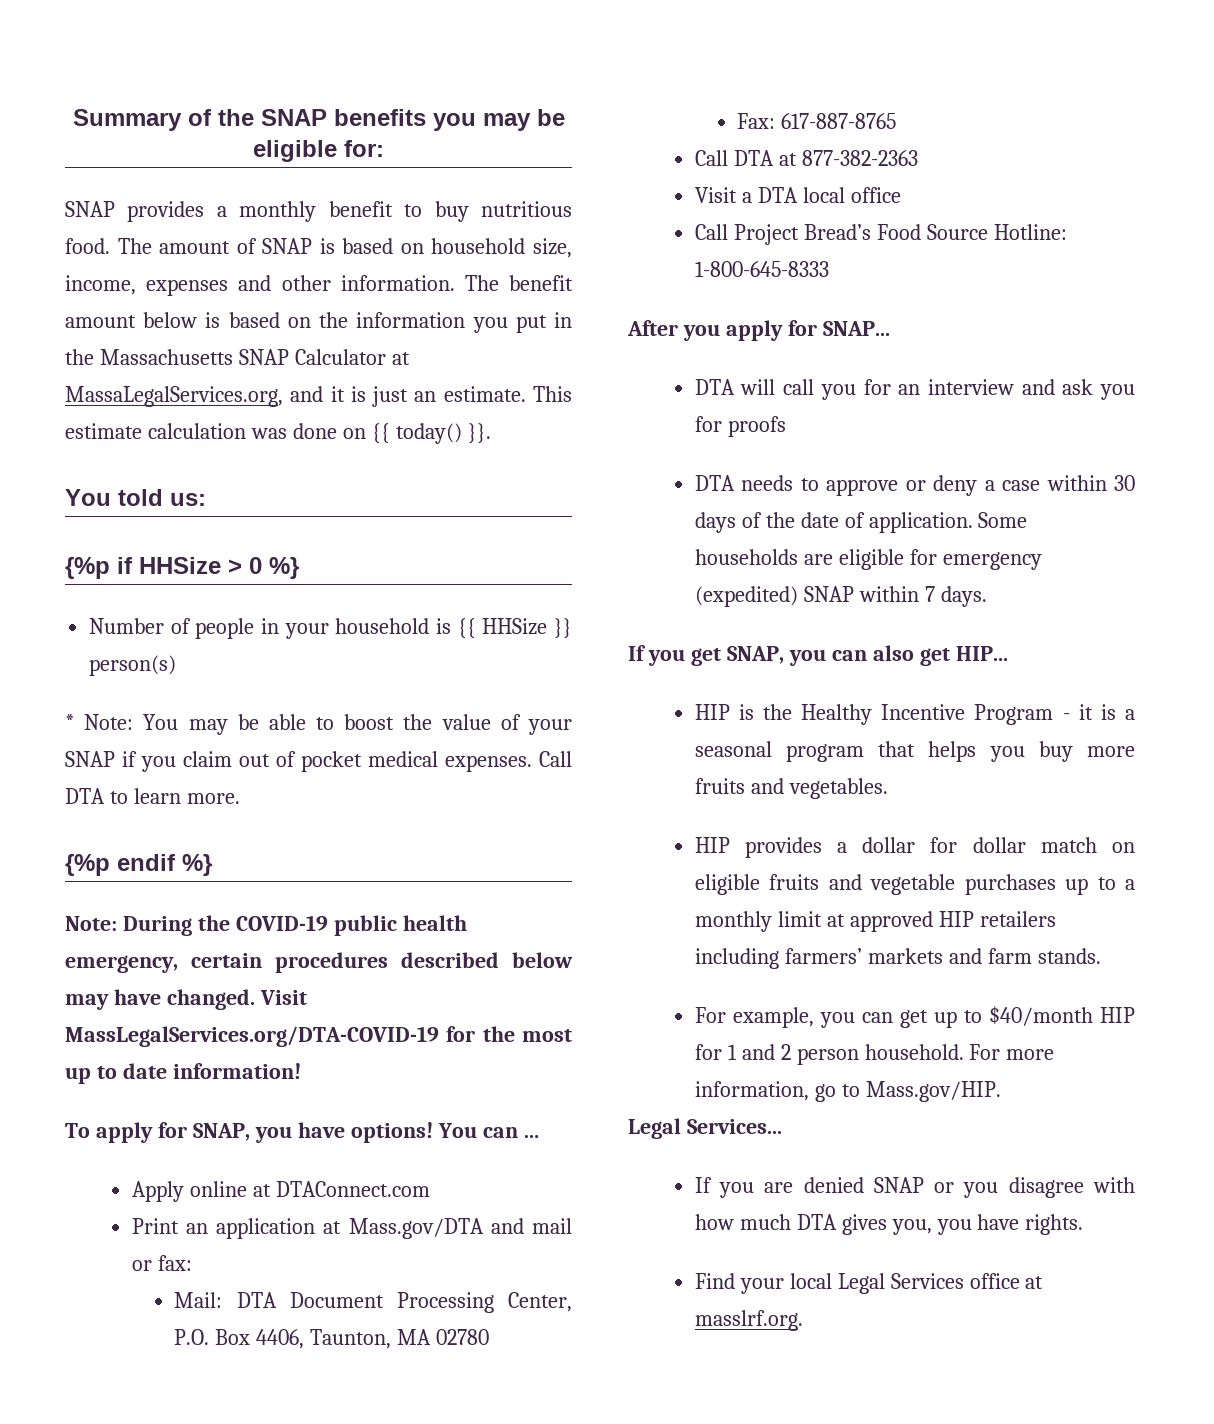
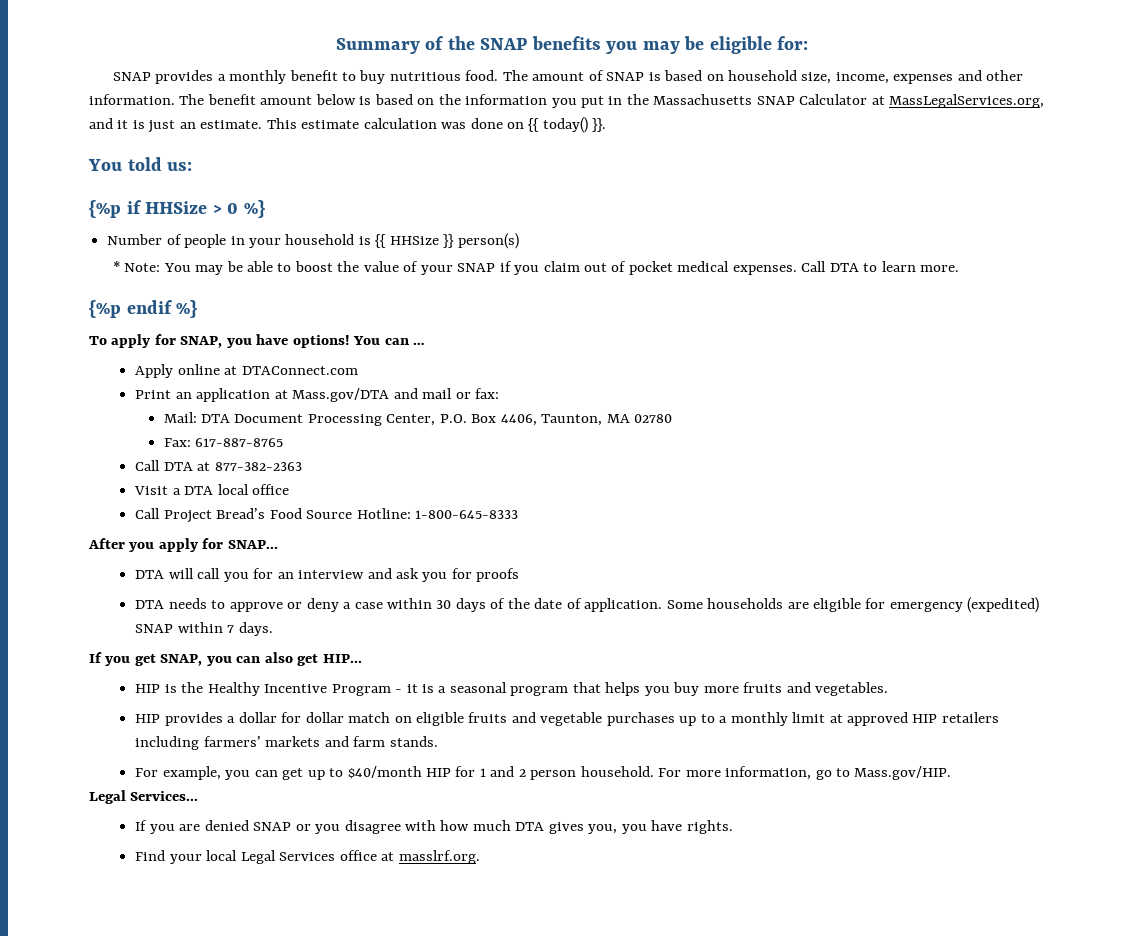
[65,386,283,407] MassaLegalServices.org, -> [889,94,1045,108] MassLegalServices.org,
[65,915,467,936] [65,952,573,973] [65,989,307,1010] [65,1026,572,1047] [65,1063,301,1084] // Note: During the COVID-19 public health emergency, certain procedures described below may have changed. Visit MassLegalServices.org/DTA-COVID-19 for the most up to date information! -> (198, 309) none

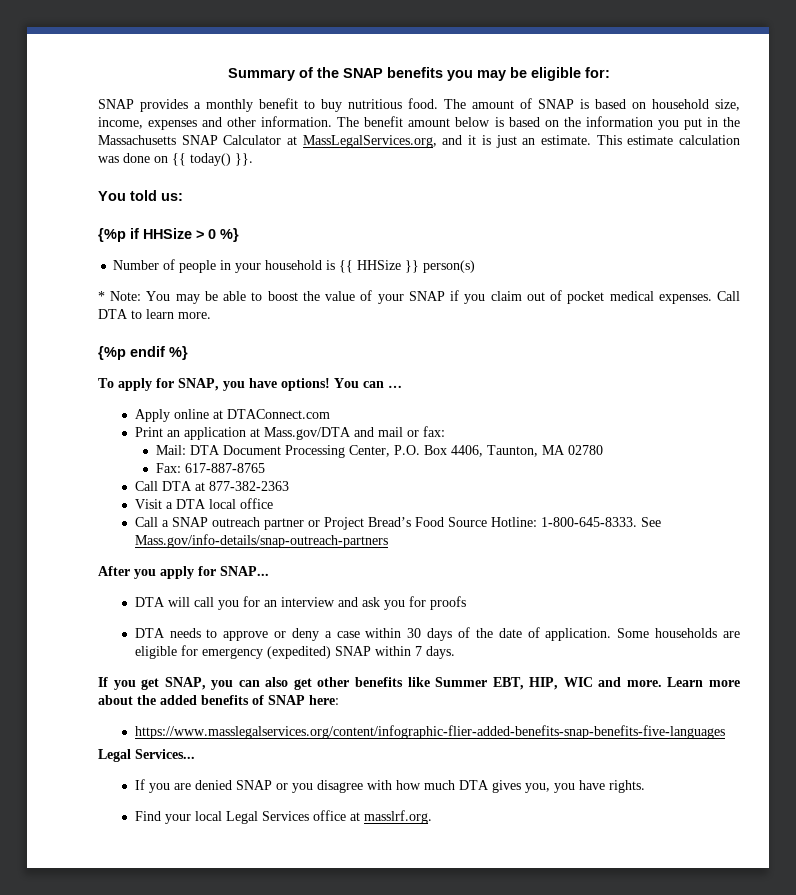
(161, 513) none -> [161,517,320,530] a SNAP outreach partner or
[415,510,519,519] 1-800-645-8333 -> [540,517,661,527] [134,534,388,548] 1-800-645-8333. See Mass.gov/info-details/snap-outreach-partners
[322,654,362,663] [135,682,888,696] [135,712,999,726] [135,736,438,750] [135,766,952,780] HIP... // HIP is the Healthy Incentive Program - it is a seasonal program that helps you buy more fruits and vegetables. // HIP provides a dollar for dollar match on eligible fruits and vegetable purchases up to a monthly limit at approved HIP retailers including farmers’ markets and farm stands. // For example, you can get up to $40/month HIP for 1 and 2 person household. For more information, go to Mass.gov/HIP. -> [317,677,740,690] [98,695,339,705] [134,725,725,739] other benefits like Summer EBT, HIP, WIC and more. Learn more about the added benefits of SNAP here: // https://www.masslegalservices.org/content/infographic-flier-added-benefits-snap-benefits-five-languages

